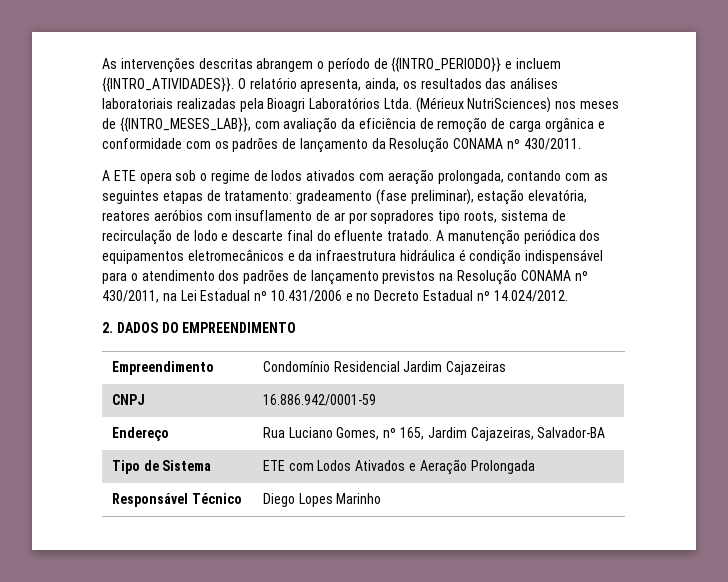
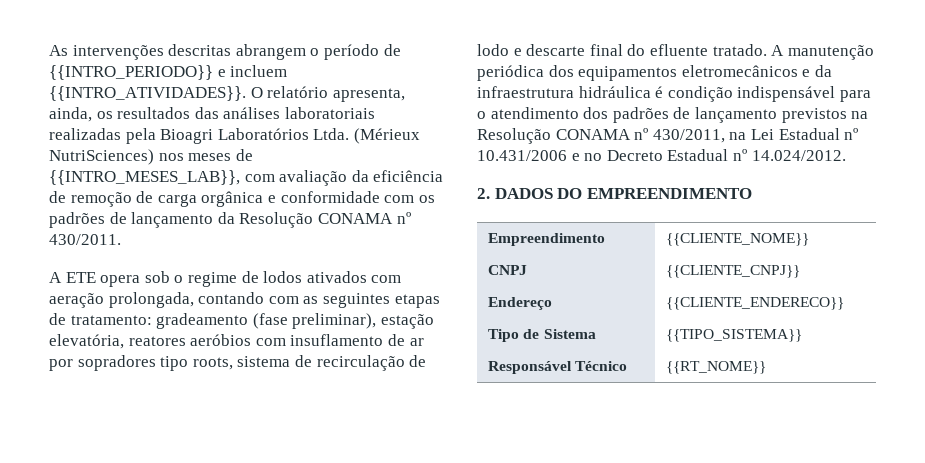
[262,361,507,375] Condomínio Residencial Jardim Cajazeiras -> [666,233,810,246] {{CLIENTE_NOME}}
[262,394,376,406] 16.886.942/0001-59 -> [666,265,801,278] {{CLIENTE_CNPJ}}
[262,427,606,441] [111,460,212,474] [262,459,535,475] Rua Luciano Gomes, nº 165, Jardim Cajazeiras, Salvador-BA // Tipo de Sistema | ETE com Lodos Ativados e Aeração Prolongada -> [666,297,845,310] [488,329,596,342] [666,329,803,342] {{CLIENTE_ENDERECO}} // Tipo de Sistema | {{TIPO_SISTEMA}}
[262,493,382,507] Diego Lopes Marinho -> [666,361,767,374] {{RT_NOME}}

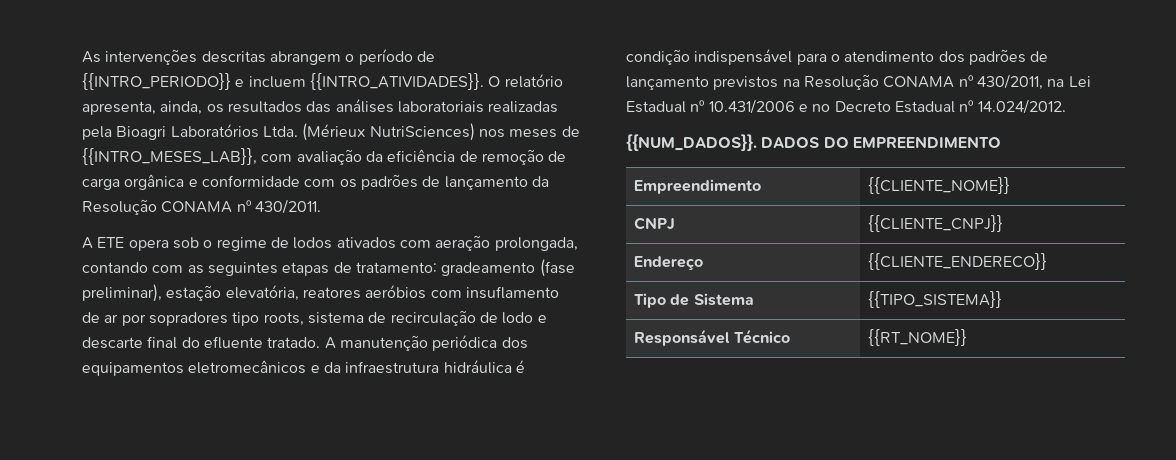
[477,188,490,199] 2. -> [626,134,757,151] {{NUM_DADOS}}.

